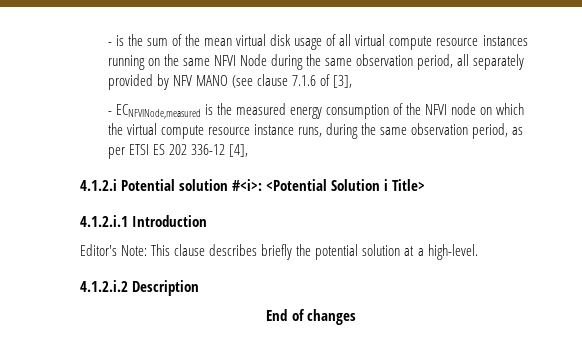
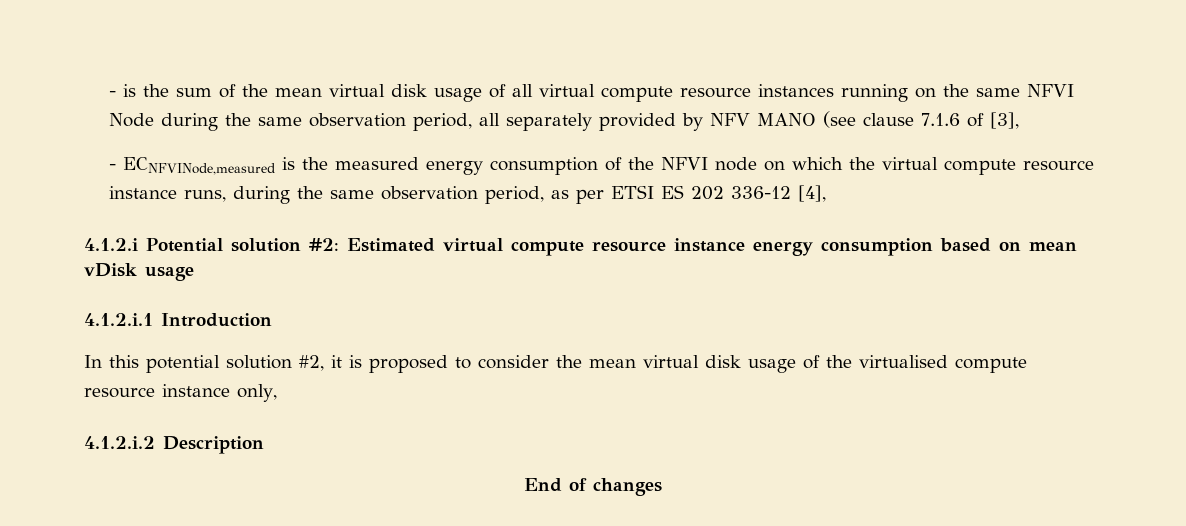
[232,179,426,191] [80,215,208,227] [80,244,478,260] #<i>: <Potential Solution i Title> // 4.1.2.i.1 Introduction // Editor's Note: This clause describes briefly the potential solution at a high-level. -> [309,238,1077,256] [84,263,194,281] [84,313,272,327] [84,355,1027,373] [84,384,277,402] #2: Estimated virtual compute resource instance energy consumption based on mean vDisk usage // 4.1.2.i.1 Introduction // In this potential solution #2, it is proposed to consider the mean virtual disk usage of the virtualised compute resource instance only,

